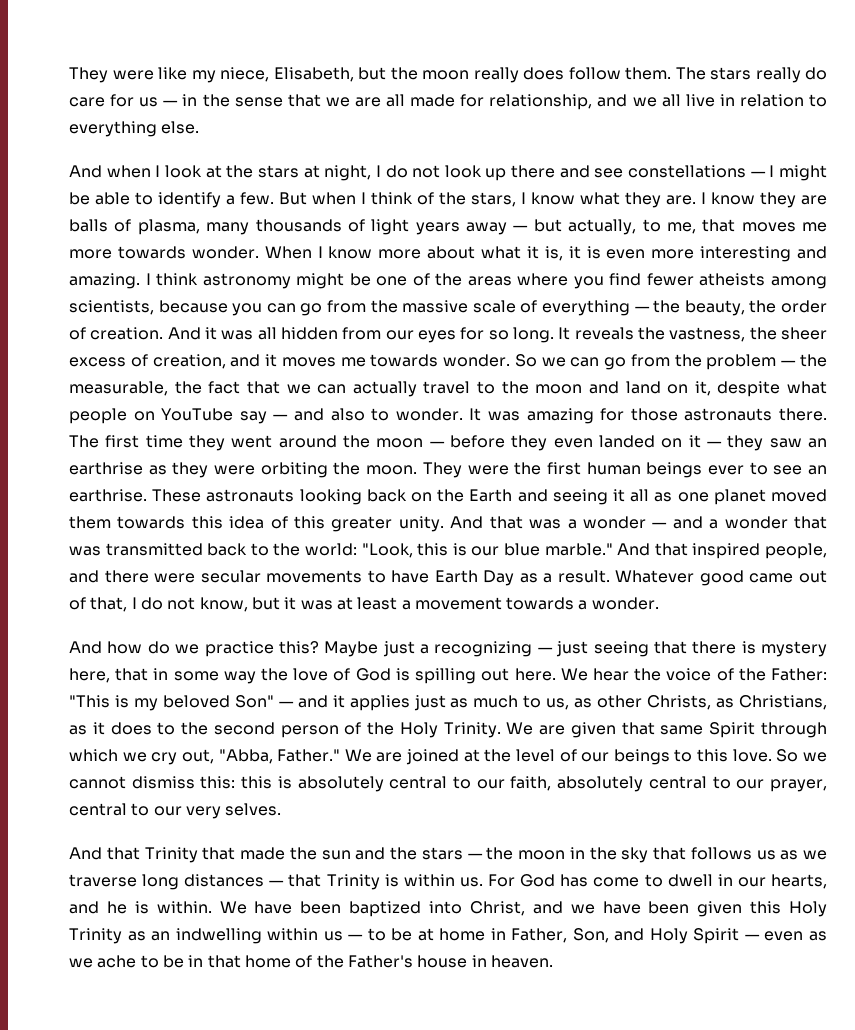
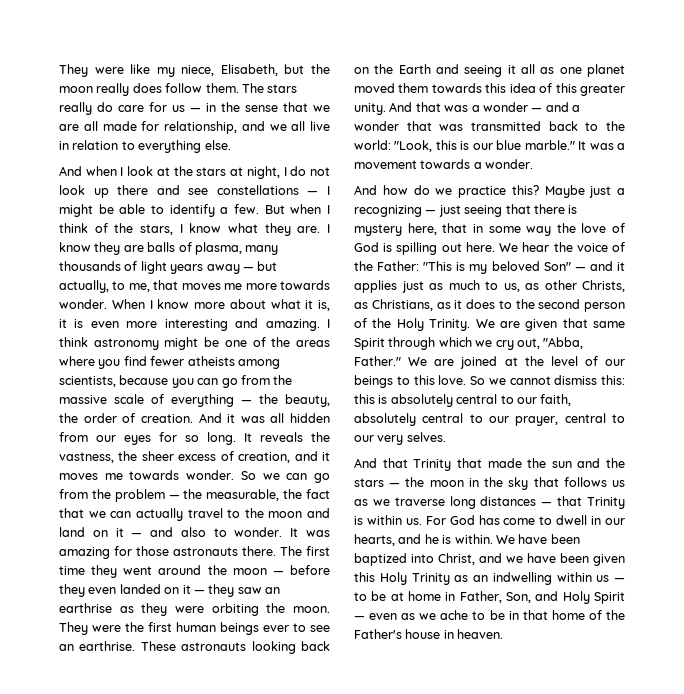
[694,381,827,397] [69,408,267,424] it, despite what people on YouTube say -> [115,528,124,537] it
[617,543,828,559] [69,570,827,586] [69,597,398,612] And that inspired people, and there were secular movements to have Earth Day as a result. Whatever good came out of that, I do not know, but it was at least -> [578,141,614,150] It was

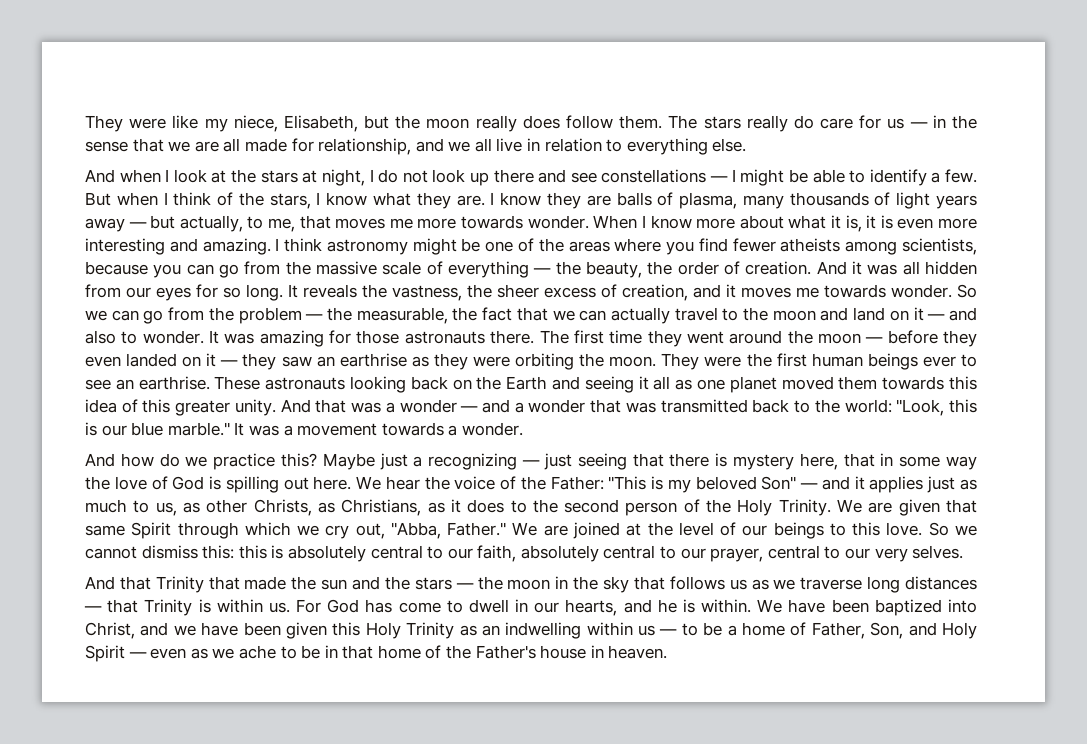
[390,591,456,601] at home in -> [727,622,807,636] a home of

